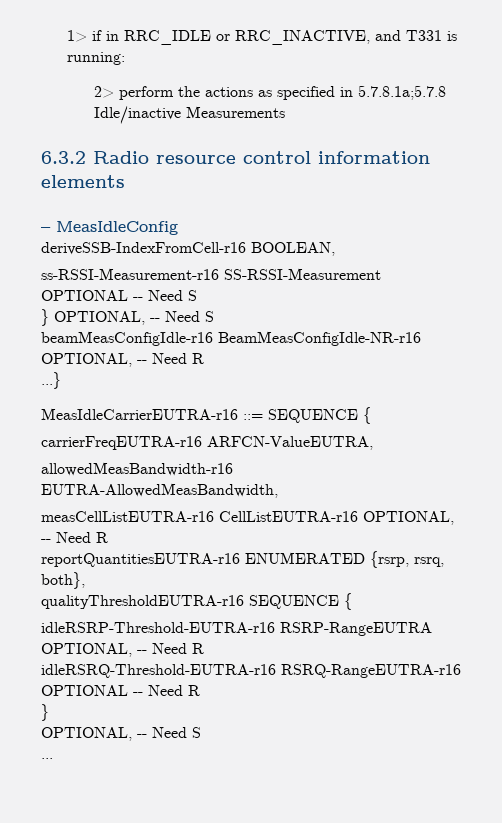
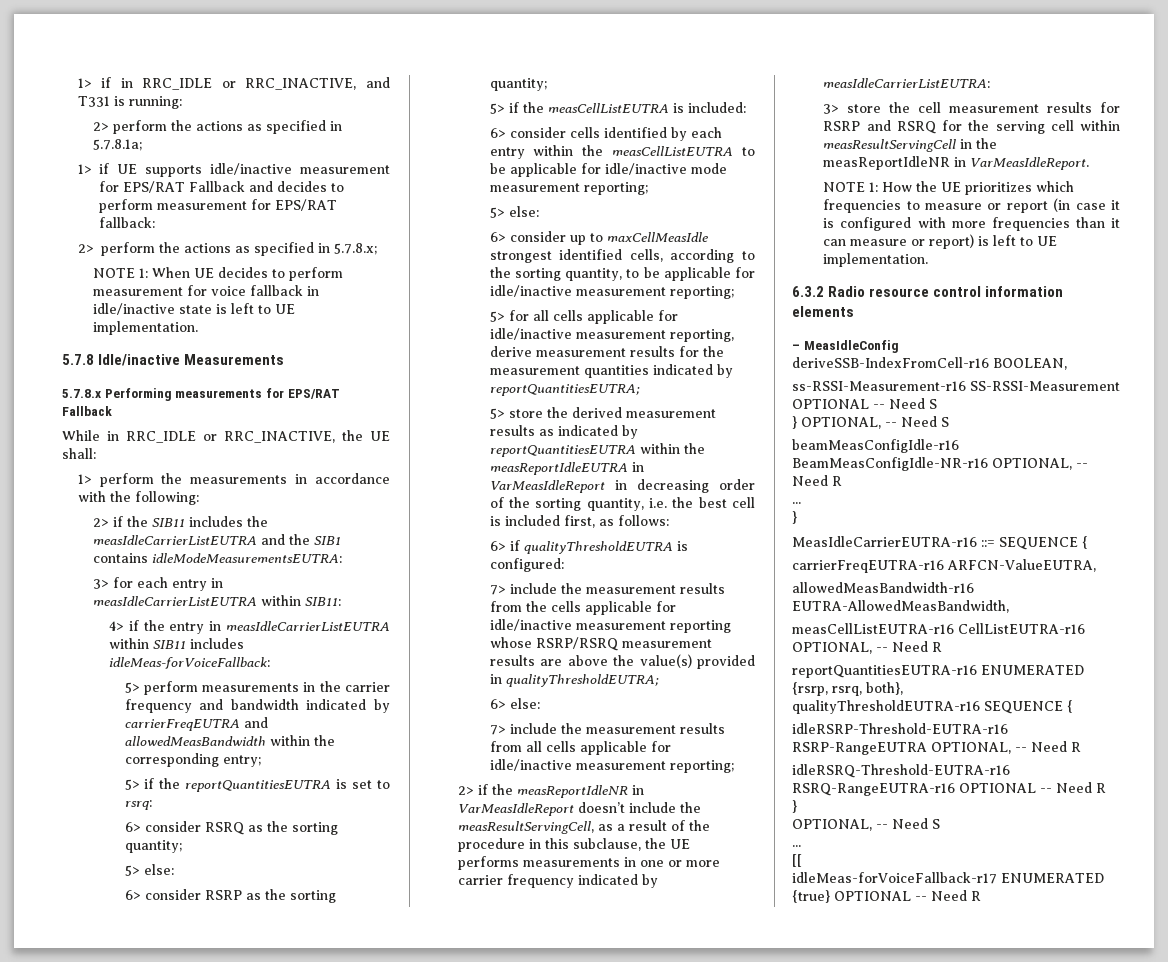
[357,85,446,100] [93,106,285,124] 5.7.8.1a;5.7.8 Idle/inactive Measurements -> [93,139,143,151] [77,163,390,177] [98,181,344,193] [98,199,337,213] [98,217,155,228] [77,242,377,256] [93,267,344,281] [93,285,320,296] [93,303,296,315] [93,321,199,335] [62,354,285,366] [62,388,340,401] [62,406,112,416] [62,430,390,443] [62,448,96,459] [77,473,390,487] [77,491,199,505] [93,516,269,527] [93,534,342,545] [93,553,343,563] [93,577,224,591] [93,595,342,606] [108,620,390,634] [108,638,244,649] [108,657,270,669] [124,681,391,695] [124,699,390,713] [124,717,268,731] [124,735,335,746] [124,753,261,767] [124,778,390,792] [124,800,152,810] [124,821,338,835] [124,840,182,853] [124,864,174,876] [124,889,336,903] [489,78,547,91] [489,102,746,114] [489,127,722,141] [489,145,755,159] [489,163,727,177] [489,182,648,195] [489,206,539,218] [489,231,708,245] [489,249,755,263] [489,267,755,281] [489,285,734,299] [489,310,678,324] [489,328,734,342] [489,346,724,357] [489,364,733,378] [489,384,640,396] [489,407,716,419] [489,425,638,439] [489,443,705,457] [489,462,644,475] [489,479,755,493] [489,497,755,511] [489,515,669,528] [489,540,688,554] [489,558,564,572] [489,583,725,595] [489,601,676,615] [489,619,731,633] [489,637,712,651] [489,654,755,669] [489,674,659,687] [489,698,540,709] [489,723,725,735] [489,741,671,755] [489,759,734,773] [458,784,645,798] [458,802,702,816] [458,820,711,834] [458,838,691,852] [458,856,721,870] [458,874,659,888] [823,78,991,88] [823,102,1120,114] [823,120,1120,134] [823,138,998,152] [823,156,1090,170] [823,181,1075,195] [823,198,1120,213] [823,217,1120,231] [823,234,1058,249] [823,253,929,267] 5.7.8.1a; // 1> if UE supports idle/inactive measurement for EPS/RAT Fallback and decides to perform measurement for EPS/RAT fallback: // 2> perform the actions as specified in 5.7.8.x; // NOTE 1: When UE decides to perform measurement for voice fallback in idle/inactive state is left to UE implementation. // 5.7.8 Idle/inactive Measurements // 5.7.8.x Performing measurements for EPS/RAT Fallback // While in RRC_IDLE or RRC_INACTIVE, the UE shall: // 1> perform the measurements in accordance with the following: // 2> if the SIB11 includes the measIdleCarrierListEUTRA and the SIB1 contains idleModeMeasurementsEUTRA: // 3> for each entry in measIdleCarrierListEUTRA within SIB11: // 4> if the entry in measIdleCarrierListEUTRA within SIB11 includes idleMeas-forVoiceFallback: // 5> perform measurements in the carrier frequency and bandwidth indicated by carrierFreqEUTRA and allowedMeasBandwidth within the corresponding entry; // 5> if the reportQuantitiesEUTRA is set to rsrq: // 6> consider RSRQ as the sorting quantity; // 5> else: // 6> consider RSRP as the sorting quantity; // 5> if the measCellListEUTRA is included: // 6> consider cells identified by each entry within the measCellListEUTRA to be applicable for idle/inactive mode measurement reporting; // 5> else: // 6> consider up to maxCellMeasIdle strongest identified cells, according to the sorting quantity, to be applicable for idle/inactive measurement reporting; // 5> for all cells applicable for idle/inactive measurement reporting, derive measurement results for the measurement quantities indicated by reportQuantitiesEUTRA; // 5> store the derived measurement results as indicated by reportQuantitiesEUTRA within the measReportIdleEUTRA in VarMeasIdleReport in decreasing order of the sorting quantity, i.e. the best cell is included first, as follows: // 6> if qualityThresholdEUTRA is configured: // 7> include the measurement results from the cells applicable for idle/inactive measurement reporting whose RSRP/RSRQ measurement results are above the value(s) provided in qualityThresholdEUTRA; // 6> else: // 7> include the measurement results from all cells applicable for idle/inactive measurement reporting; // 2> if the measReportIdleNR in VarMeasIdleReport doesn’t include the measResultServingCell, as a result of the procedure in this subclause, the UE performs measurements in one or more carrier frequency indicated by measIdleCarrierListEUTRA: // 3> store the cell measurement results for RSRP and RSRQ for the serving cell within measResultServingCell in the measReportIdleNR in VarMeasIdleReport. // NOTE 1: How the UE prioritizes which frequencies to measure or report (in case it is configured with more frequencies than it can measure or report) is left to UE implementation.
[41,372,61,389] ...} -> [792,502,801,504] [792,511,797,524] ... // }
(53, 758) none -> [792,854,802,867] [792,872,1104,884] [792,890,981,903] // [[ // idleMeas-forVoiceFallback-r17 ENUMERATED {true} OPTIONAL -- Need R

